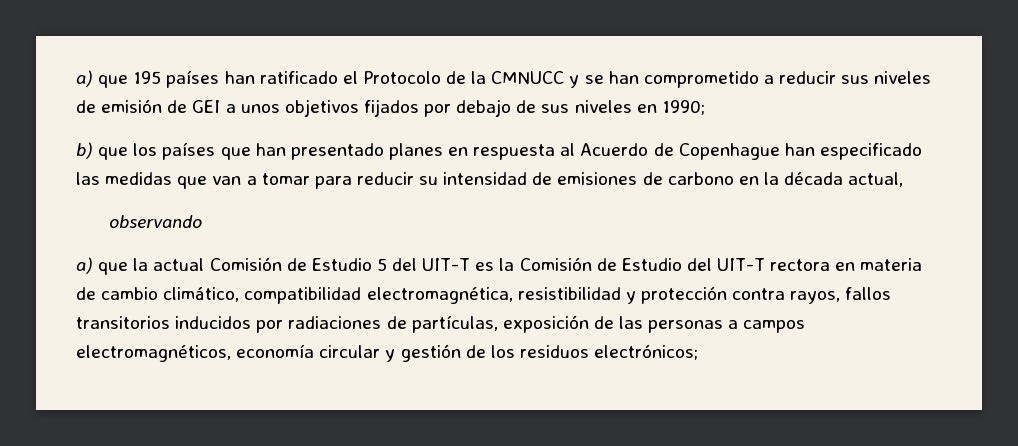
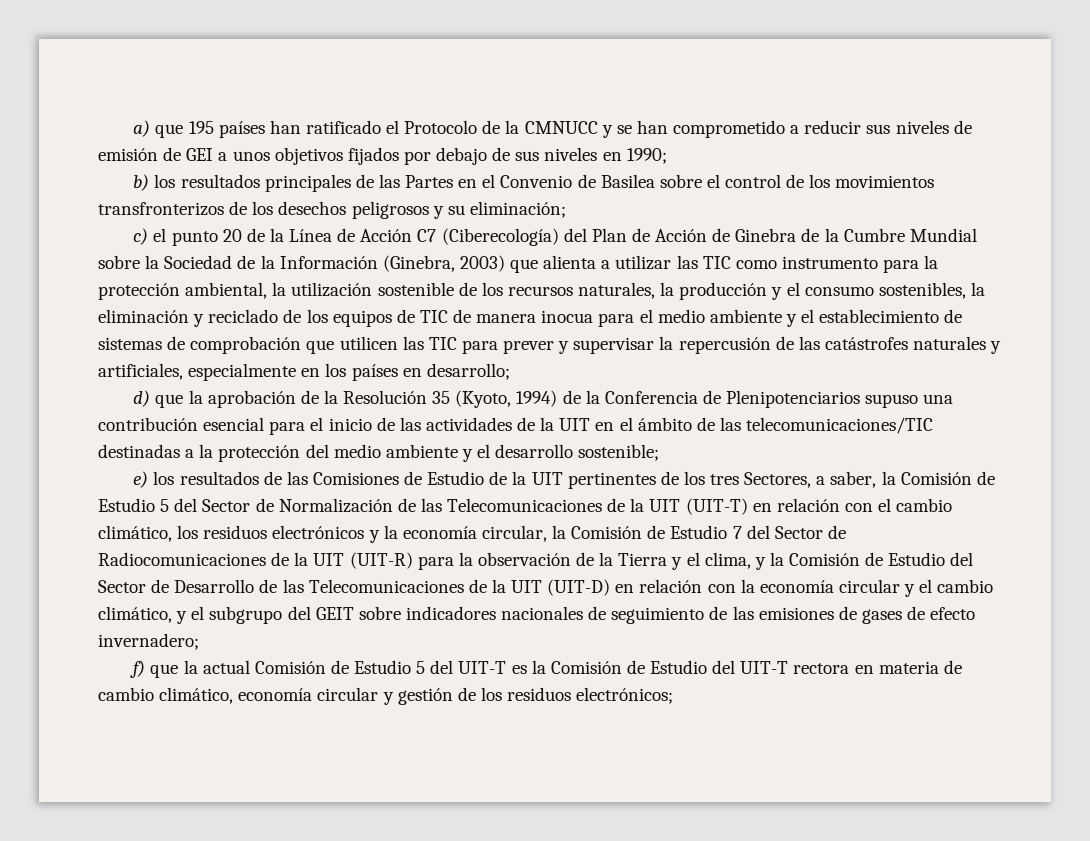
[98,142,922,160] [76,172,904,189] [108,215,202,228] [76,257,93,274] que los países que han presentado planes en respuesta al Acuerdo de Copenhague han especificado las medidas que van a tomar para reducir su intensidad de emisiones de carbono en la década actual, // observando // a) -> [154,174,935,192] [98,201,566,219] [133,228,977,246] [98,255,939,273] [98,282,985,300] [98,309,963,327] [98,336,1002,354] [98,363,510,381] [133,390,954,408] [98,417,934,435] [98,444,660,462] [133,471,995,489] [98,498,953,515] [98,525,846,543] [98,552,974,570] [98,579,994,597] [98,606,976,624] [98,633,199,650] [130,660,146,678] los resultados principales de las Partes en el Convenio de Basilea sobre el control de los movimientos transfronterizos de los desechos peligrosos y su eliminación; // c) el punto 20 de la Línea de Acción C7 (Ciberecología) del Plan de Acción de Ginebra de la Cumbre Mundial sobre la Sociedad de la Información (Ginebra, 2003) que alienta a utilizar las TIC como instrumento para la protección ambiental, la utilización sostenible de los recursos naturales, la producción y el consumo sostenibles, la eliminación y reciclado de los equipos de TIC de manera inocua para el medio ambiente y el establecimiento de sistemas de comprobación que utilicen las TIC para prever y supervisar la repercusión de las catástrofes naturales y artificiales, especialmente en los países en desarrollo; // d) que la aprobación de la Resolución 35 (Kyoto, 1994) de la Conferencia de Plenipotenciarios supuso una contribución esencial para el inicio de las actividades de la UIT en el ámbito de las telecomunicaciones/TIC destinadas a la protección del medio ambiente y el desarrollo sostenible; // e) los resultados de las Comisiones de Estudio de la UIT pertinentes de los tres Sectores, a saber, la Comisión de Estudio 5 del Sector de Normalización de las Telecomunicaciones de la UIT (UIT-T) en relación con el cambio climático, los residuos electrónicos y la economía circular, la Comisión de Estudio 7 del Sector de Radiocomunicaciones de la UIT (UIT-R) para la observación de la Tierra y el clima, y la Comisión de Estudio del Sector de Desarrollo de las Telecomunicaciones de la UIT (UIT-D) en relación con la economía circular y el cambio climático, y el subgrupo del GEIT sobre indicadores nacionales de seguimiento de las emisiones de gases de efecto invernadero; // f)
[244,286,892,304] [76,315,806,333] [76,345,231,362] compatibilidad electromagnética, resistibilidad y protección contra rayos, fallos transitorios inducidos por radiaciones de partículas, exposición de las personas a campos electromagnéticos, -> (234, 695) none

